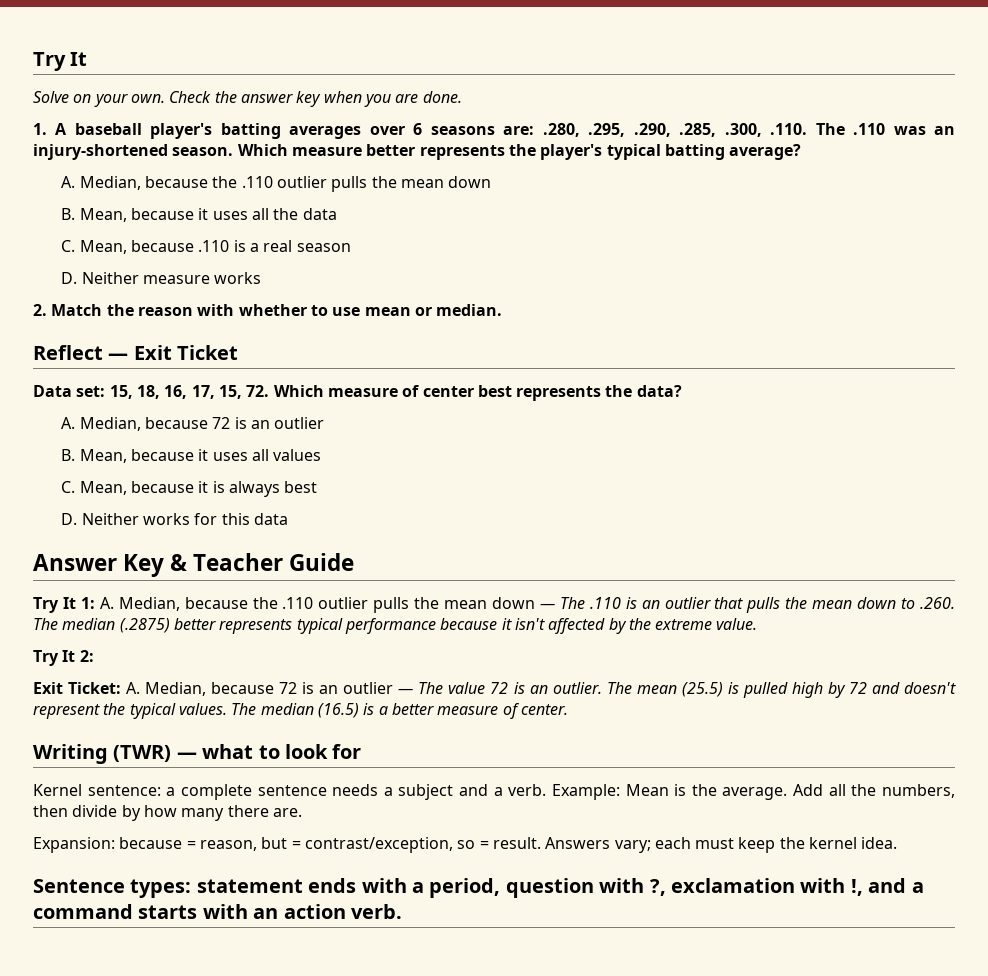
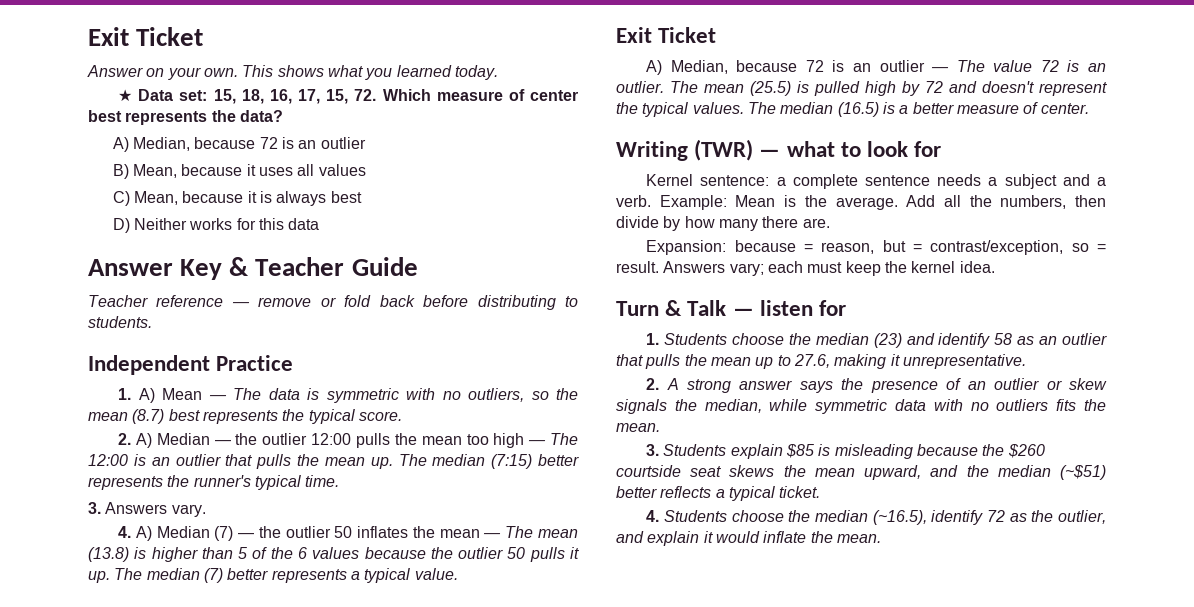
[33,52,88,71] [33,91,462,107] [33,123,956,139] [33,144,802,160] [61,176,492,192] [61,208,337,222] [61,240,351,254] [61,272,262,284] [33,304,503,316] [33,345,239,360] Try It // Solve on your own. Check the answer key when you are done. // 1. A baseball player's batting averages over 6 seasons are: .280, .295, .290, .285, .300, .110. The .110 was an injury-shortened season. Which measure better represents the player's typical batting average? // A. Median, because the .110 outlier pulls the mean down // B. Mean, because it uses all the data // C. Mean, because .110 is a real season // D. Neither measure works // 2. Match the reason with whether to use mean or median. // Reflect — Exit Ticket // -> [88,27,204,46] [87,65,498,80] [118,89,133,102] Exit Ticket // Answer on your own. This shows what you learned today. // ★
[61,417,76,429] A. -> [112,137,129,152] A)
[61,449,76,461] B. -> [112,164,129,179] B)
[61,481,76,493] C. -> [112,191,130,206] C)
[61,513,78,525] D. -> [112,218,130,233] D)
[33,597,621,613] Try It 1: A. Median, because the .110 outlier pulls the mean down — The .110 -> [88,295,579,310] [88,316,152,328] [88,355,294,375] [118,388,579,403] [88,409,402,424] [118,433,578,448] [88,454,128,466] Teacher reference — remove or fold back before distributing to students. // Independent Practice // 1. A) Mean — The data is symmetric with no outliers, so the mean (8.7) best represents the typical score. // 2. A) Median — the outlier 12:00 pulls the mean too high — The 12:00
[857,597,955,609] [33,618,758,634] [33,650,94,666] [33,682,141,694] down to .260. The median (.2875) better represents typical performance because it isn't affected by the extreme value. // Try It 2: // Exit Ticket: A. -> [370,454,579,469] [88,475,340,490] [88,502,206,517] [118,526,578,541] [88,547,579,562] [88,568,458,583] [616,27,717,43] [646,60,663,75] up. The median (7:15) better represents the runner's typical time. // 3. Answers vary. // 4. A) Median (7) — the outlier 50 inflates the mean — The mean (13.8) is higher than 5 of the 6 values because the outlier 50 pulls it up. The median (7) better represents a typical value. // Exit Ticket // A)
[33,878,924,898] [33,904,402,919] Sentence types: statement ends with a period, question with ?, exclamation with !, and a command starts with an action verb. -> [616,300,847,316] [646,333,1108,348] [616,354,1026,369] [646,378,1107,393] [616,399,1106,414] [616,423,660,432] [646,444,1045,459] [616,465,1106,480] [616,486,821,501] [646,510,1106,525] [616,531,881,546] Turn & Talk — listen for // 1. Students choose the median (23) and identify 58 as an outlier that pulls the mean up to 27.6, making it unrepresentative. // 2. A strong answer says the presence of an outlier or skew signals the median, while symmetric data with no outliers fits the mean. // 3. Students explain $85 is misleading because the $260 courtside seat skews the mean upward, and the median (~$51) better reflects a typical ticket. // 4. Students choose the median (~16.5), identify 72 as the outlier, and explain it would inflate the mean.

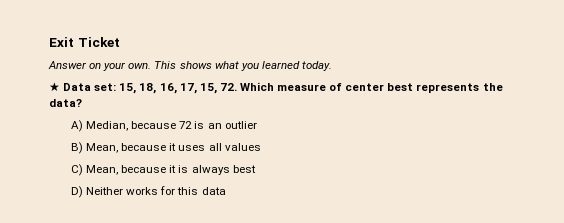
[88,257,418,280] [88,295,579,310] [88,316,152,328] [88,355,294,375] [118,388,579,403] [88,409,402,424] [118,433,578,448] [88,454,579,469] [88,475,340,490] [88,502,206,517] [118,526,578,541] [88,547,579,562] [88,568,458,583] [616,27,717,43] [646,60,1106,75] [616,81,1107,96] [616,102,1089,117] [616,139,942,161] [646,174,1106,189] [616,195,1106,210] [616,216,830,231] [646,240,1106,255] [616,261,995,276] [616,300,847,316] [646,333,1108,348] [616,354,1026,369] [646,378,1107,393] [616,399,1106,414] [616,423,660,432] [646,444,1045,459] [616,465,1106,480] [616,486,821,501] [646,510,1106,525] [616,531,881,546] // Answer Key & Teacher Guide // Teacher reference — remove or fold back before distributing to students. // Independent Practice // 1. A) Mean — The data is symmetric with no outliers, so the mean (8.7) best represents the typical score. // 2. A) Median — the outlier 12:00 pulls the mean too high — The 12:00 is an outlier that pulls the mean up. The median (7:15) better represents the runner's typical time. // 3. Answers vary. // 4. A) Median (7) — the outlier 50 inflates the mean — The mean (13.8) is higher than 5 of the 6 values because the outlier 50 pulls it up. The median (7) better represents a typical value. // Exit Ticket // A) Median, because 72 is an outlier — The value 72 is an outlier. The mean (25.5) is pulled high by 72 and doesn't represent the typical values. The median (16.5) is a better measure of center. // Writing (TWR) — what to look for // Kernel sentence: a complete sentence needs a subject and a verb. Example: Mean is the average. Add all the numbers, then divide by how many there are. // Expansion: because = reason, but = contrast/exception, so = result. Answers vary; each must keep the kernel idea. // Turn & Talk — listen for // 1. Students choose the median (23) and identify 58 as an outlier that pulls the mean up to 27.6, making it unrepresentative. // 2. A strong answer says the presence of an outlier or skew signals the median, while symmetric data with no outliers fits the mean. // 3. Students explain $85 is misleading because the $260 courtside seat skews the mean upward, and the median (~$51) better reflects a typical ticket. // 4. Students choose the median (~16.5), identify 72 as the outlier, and explain it would inflate the mean. -> (226, 191) none

